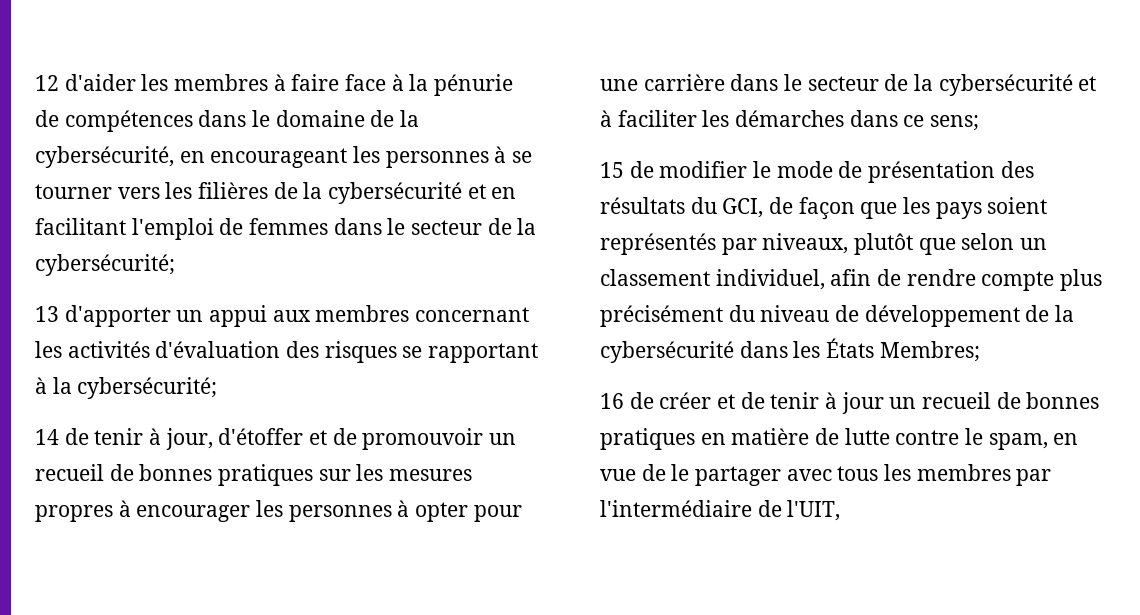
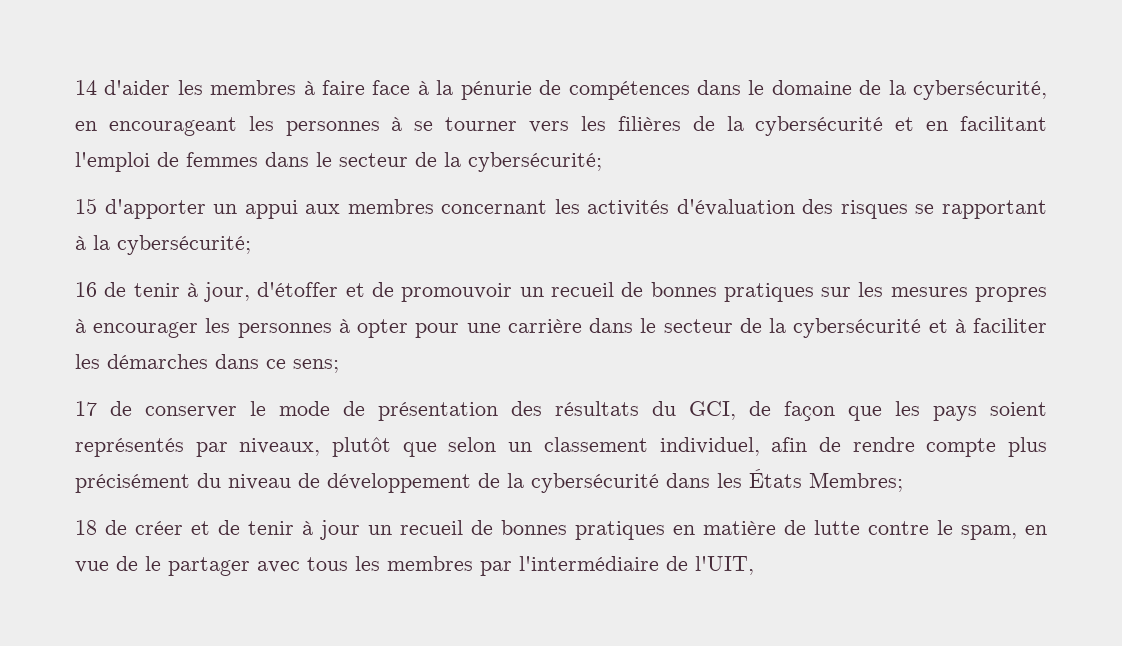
[35,75,59,91] 12 -> [75,80,97,95] 14
[35,306,59,322] 13 -> [75,198,97,214] 15
[35,429,59,445] 14 -> [75,282,97,297] 16
[600,161,748,178] 15 de modifier -> [75,401,237,418] 17 de conserver
[600,393,624,409] 16 -> [75,520,97,535] 18

